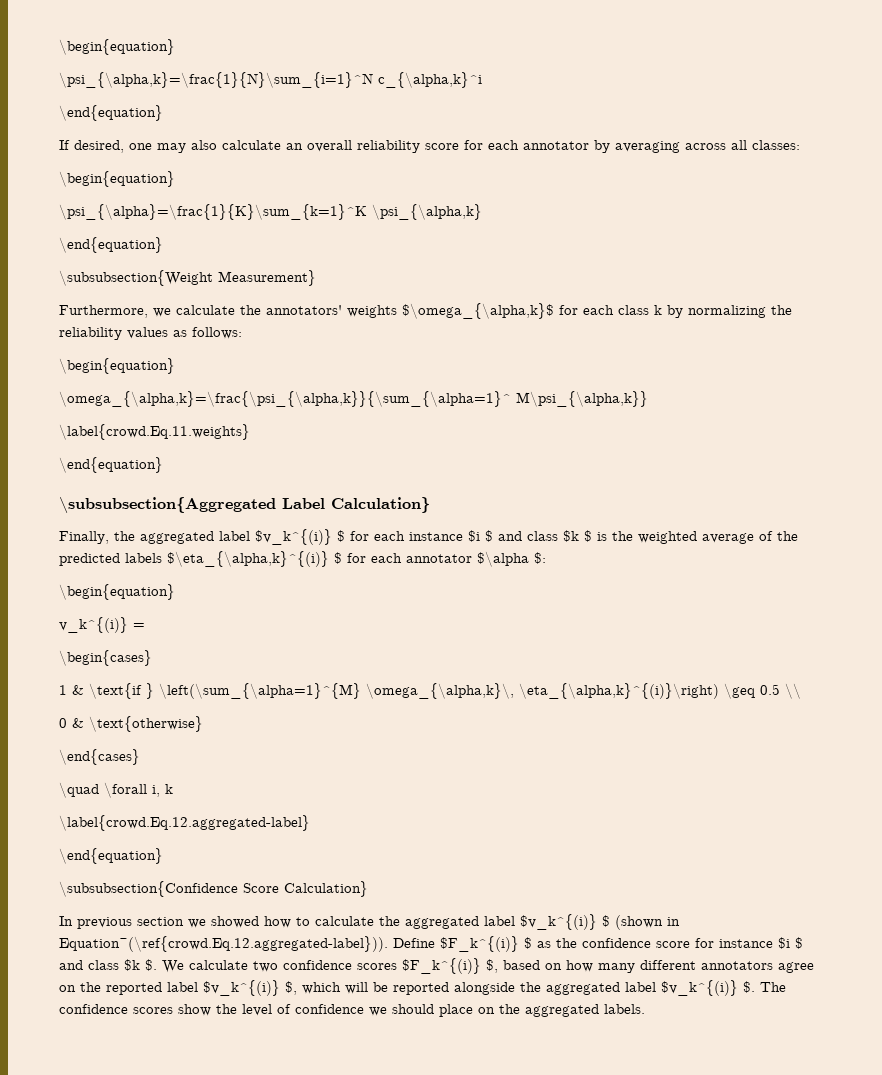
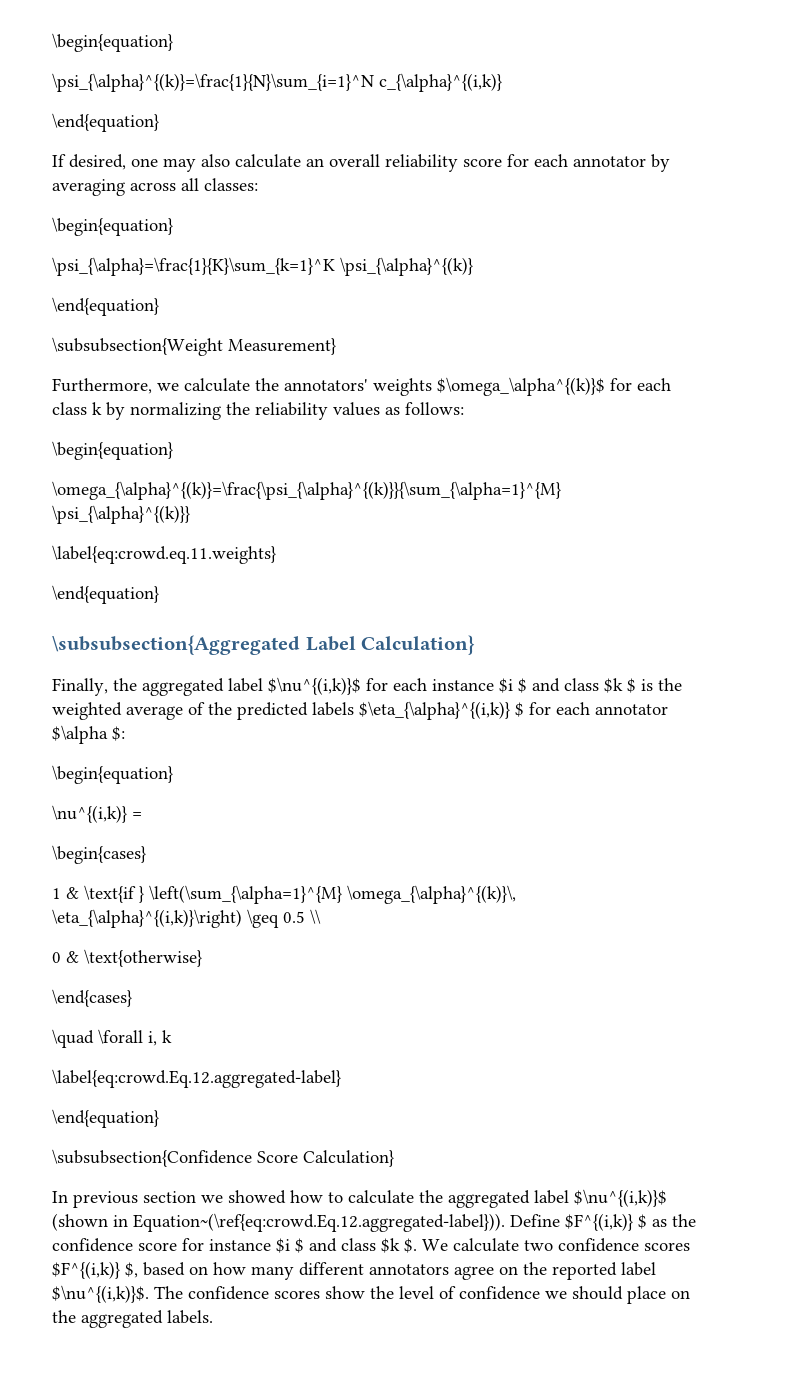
[59,39,175,55] [59,72,482,88] \begin{equation} // \psi_{\alpha,k}=\frac{1}{N}\sum_{i=1}^N c_{\alpha,k}^i -> [52,33,173,52] [52,73,502,92] \begin{equation} // \psi_{\alpha}^{(k)}=\frac{1}{N}\sum_{i=1}^N c_{\alpha}^{(i,k)}
[372,204,482,220] \psi_{\alpha,k} -> [340,257,473,276] \psi_{\alpha}^{(k)}
[402,303,554,319] $\omega_{\alpha,k}$ -> [437,377,605,396] $\omega_\alpha^{(k)}$
[59,391,648,407] [59,424,250,440] \omega_{\alpha,k}=\frac{\psi_{\alpha,k}}{\sum_{\alpha=1}^ M\psi_{\alpha,k}} // \label{crowd.Eq.11.weights} -> [52,481,561,500] [52,505,190,524] [52,545,276,564] \omega_{\alpha}^{(k)}=\frac{\psi_{\alpha}^{(k)}}{\sum_{\alpha=1}^{M} \psi_{\alpha}^{(k)}} // \label{eq:crowd.eq.11.weights}
[255,529,345,545] $v_k^{(i)} $ -> [268,677,361,695] $\nu^{(i,k)}$
[167,551,329,567] $\eta_{\alpha,k}^{(i)} -> [359,701,510,720] $\eta_{\alpha}^{(i,k)}
[59,617,128,633] v_k^{(i)} -> [52,805,127,823] \nu^{(i,k)}
[366,683,719,699] \omega_{\alpha,k}\, \eta_{\alpha,k}^{(i)}\right) -> [347,885,516,904] [52,909,242,928] \omega_{\alpha}^{(k)}\, \eta_{\alpha}^{(i,k)}\right)
[59,815,310,831] \label{crowd.Eq.12.aggregated-label} -> [52,1069,341,1088] \label{eq:crowd.Eq.12.aggregated-label}
[520,914,680,930] [59,936,519,952] $v_k^{(i)} $ (shown in Equation~(\ref{crowd.Eq.12.aggregated-label})). Define $F_k^{(i)} -> [574,1189,667,1207] [52,1213,633,1232] $\nu^{(i,k)}$ (shown in Equation~(\ref{eq:crowd.Eq.12.aggregated-label})). Define $F^{(i,k)}
[402,958,481,974] $F_k^{(i)} -> [52,1261,120,1279] $F^{(i,k)}
[203,980,755,996] $v_k^{(i)} $, which will be reported alongside the aggregated label $v_k^{(i)} $. -> [52,1285,149,1303] $\nu^{(i,k)}$.

